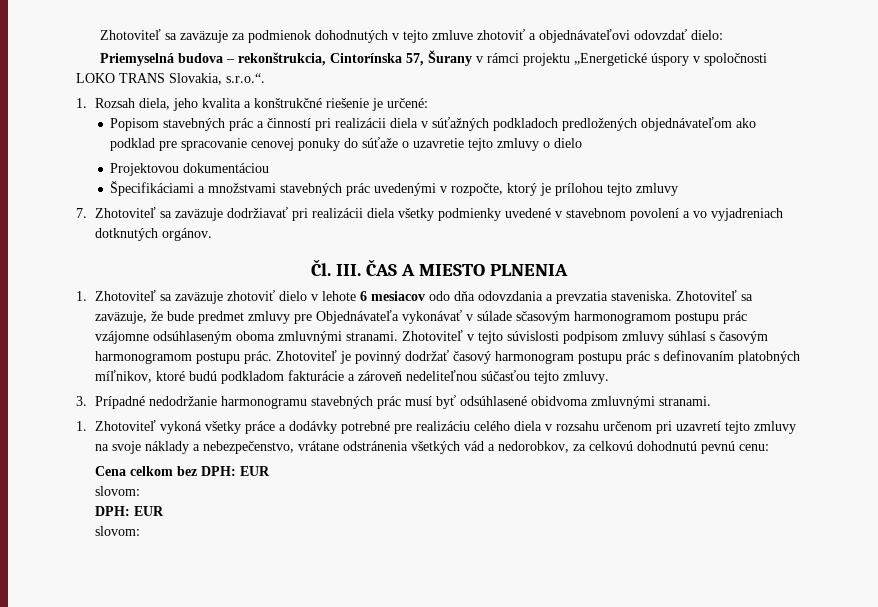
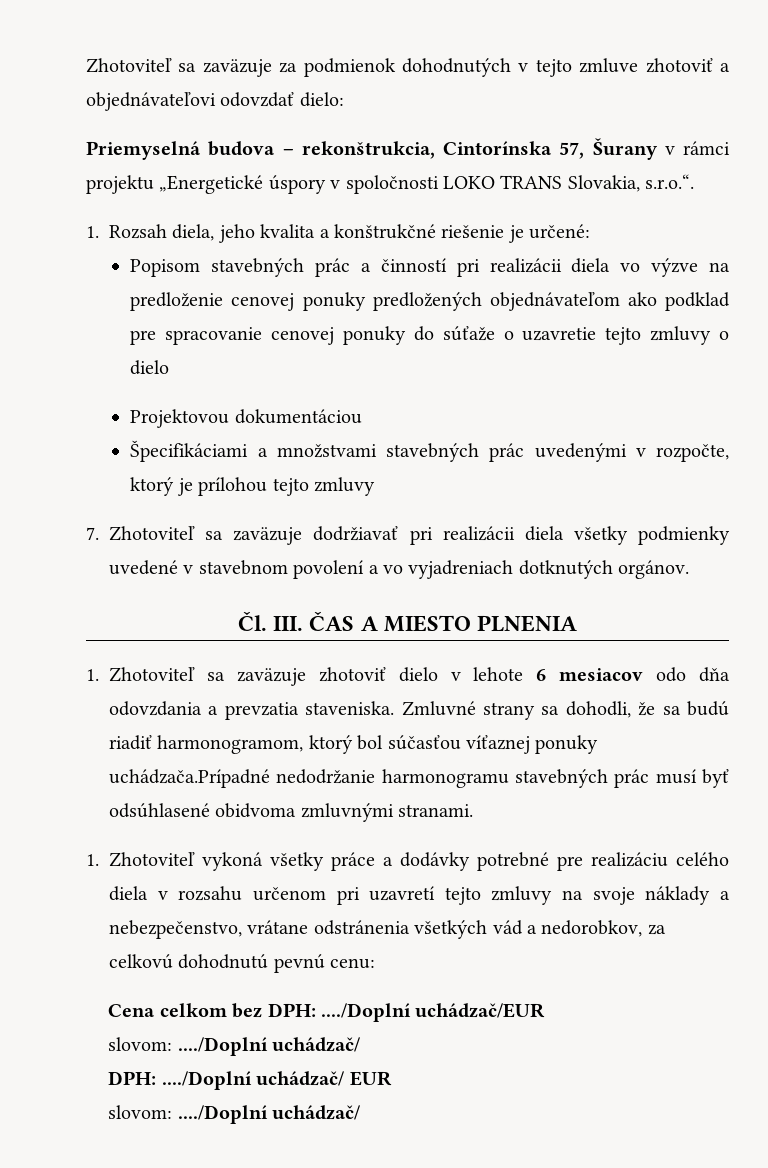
[421,117,559,131] v súťažných podkladoch -> [620,258,730,277] [130,292,366,311] vo výzve na predloženie cenovej ponuky
[675,290,753,301] [94,310,747,324] [94,330,768,344] [94,350,800,364] [94,370,609,384] [76,396,145,409] Zhotoviteľ sa zaväzuje, že bude predmet zmluvy pre Objednávateľa vykonávať v súlade sčasovým harmonogramom postupu prác vzájomne odsúhlaseným oboma zmluvnými stranami. Zhotoviteľ v tejto súvislosti podpisom zmluvy súhlasí s časovým harmonogramom postupu prác. Zhotoviteľ je povinný dodržať časový harmonogram postupu prác s definovaním platobných míľnikov, ktoré budú podkladom fakturácie a zároveň nedeliteľnou súčasťou tejto zmluvy. // 3. Prípadné -> [401,701,729,720] [109,735,599,754] [109,769,270,788] Zmluvné strany sa dohodli, že sa budú riadiť harmonogramom, ktorý bol súčasťou víťaznej ponuky uchádzača.Prípadné
[239,466,270,476] [94,486,140,496] [94,506,164,516] [94,526,140,536] EUR // slovom: // DPH: EUR // slovom: -> [320,1003,546,1022] [108,1037,362,1056] [108,1071,392,1090] [108,1105,362,1124] ..../Doplní uchádzač/EUR // slovom: ..../Doplní uchádzač/ // DPH: ..../Doplní uchádzač/ EUR // slovom: ..../Doplní uchádzač/

